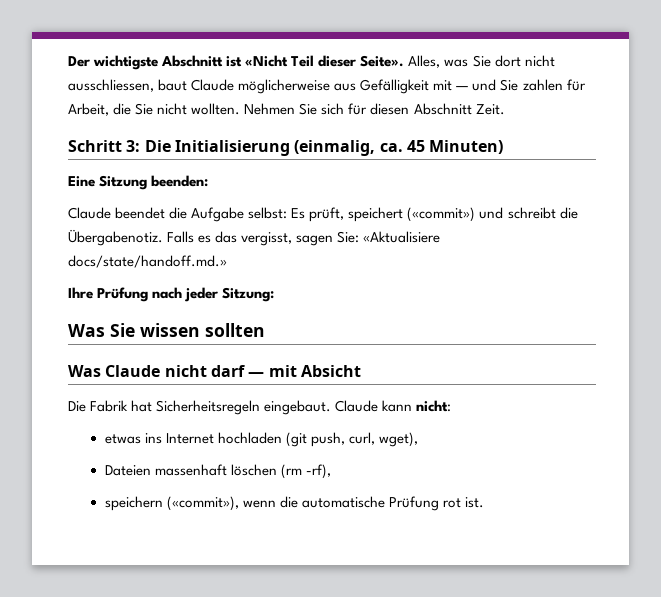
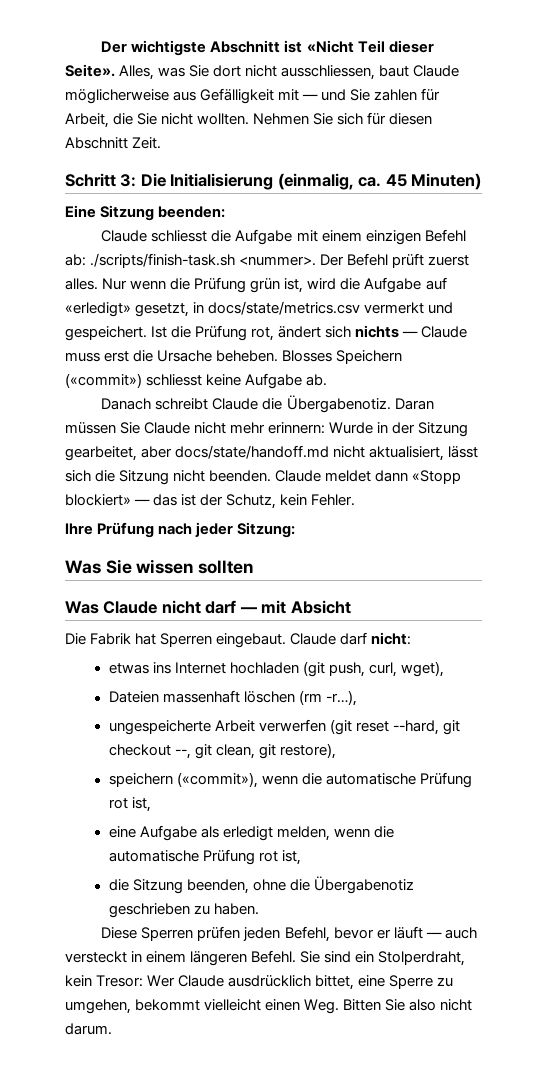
[115,207,578,222] [68,229,441,246] [68,255,227,268] beendet die Aufgabe selbst: Es prüft, speichert («commit») und schreibt die Übergabenotiz. Falls es das vergisst, sagen Sie: «Aktualisiere docs/state/handoff.md.» -> [151,229,466,245] [65,253,470,268] [65,277,447,293] [65,301,454,317] [65,325,468,341] [65,350,403,364] [65,373,328,389] [101,395,434,413] [65,422,469,437] [65,445,479,461] [65,470,462,485] [65,494,356,509] schliesst die Aufgabe mit einem einzigen Befehl ab: ./scripts/finish-task.sh <nummer>. Der Befehl prüft zuerst alles. Nur wenn die Prüfung grün ist, wird die Aufgabe auf «erledigt» gesetzt, in docs/state/metrics.csv vermerkt und gespeichert. Ist die Prüfung rot, ändert sich nichts — Claude muss erst die Ursache beheben. Blosses Speichern («commit») schliesst keine Aufgabe ab. // Danach schreibt Claude die Übergabenotiz. Daran müssen Sie Claude nicht mehr erinnern: Wurde in der Sitzung gearbeitet, aber docs/state/handoff.md nicht aktualisiert, lässt sich die Sitzung nicht beenden. Claude meldet dann «Stopp blockiert» — das ist der Schutz, kein Fehler.
[156,400,261,415] Sicherheitsregeln -> [160,633,213,647] Sperren
[382,400,413,412] kann -> [340,632,368,645] darf
[305,464,331,479] -rf), -> [325,690,357,706] [108,719,460,735] [108,743,336,759] -r…), // ungespeicherte Arbeit verwerfen (git reset --hard, git checkout --, git clean, git restore),
[465,497,485,508] ist. -> [131,797,151,812] [108,825,394,841] [108,849,301,865] [108,876,414,894] [108,903,259,918] [101,926,477,942] [65,950,466,966] [65,975,454,990] [65,999,473,1014] [65,1023,112,1035] ist, // eine Aufgabe als erledigt melden, wenn die automatische Prüfung rot ist, // die Sitzung beenden, ohne die Übergabenotiz geschrieben zu haben. // Diese Sperren prüfen jeden Befehl, bevor er läuft — auch versteckt in einem längeren Befehl. Sie sind ein Stolperdraht, kein Tresor: Wer Claude ausdrücklich bittet, eine Sperre zu umgehen, bekommt vielleicht einen Weg. Bitten Sie also nicht darum.

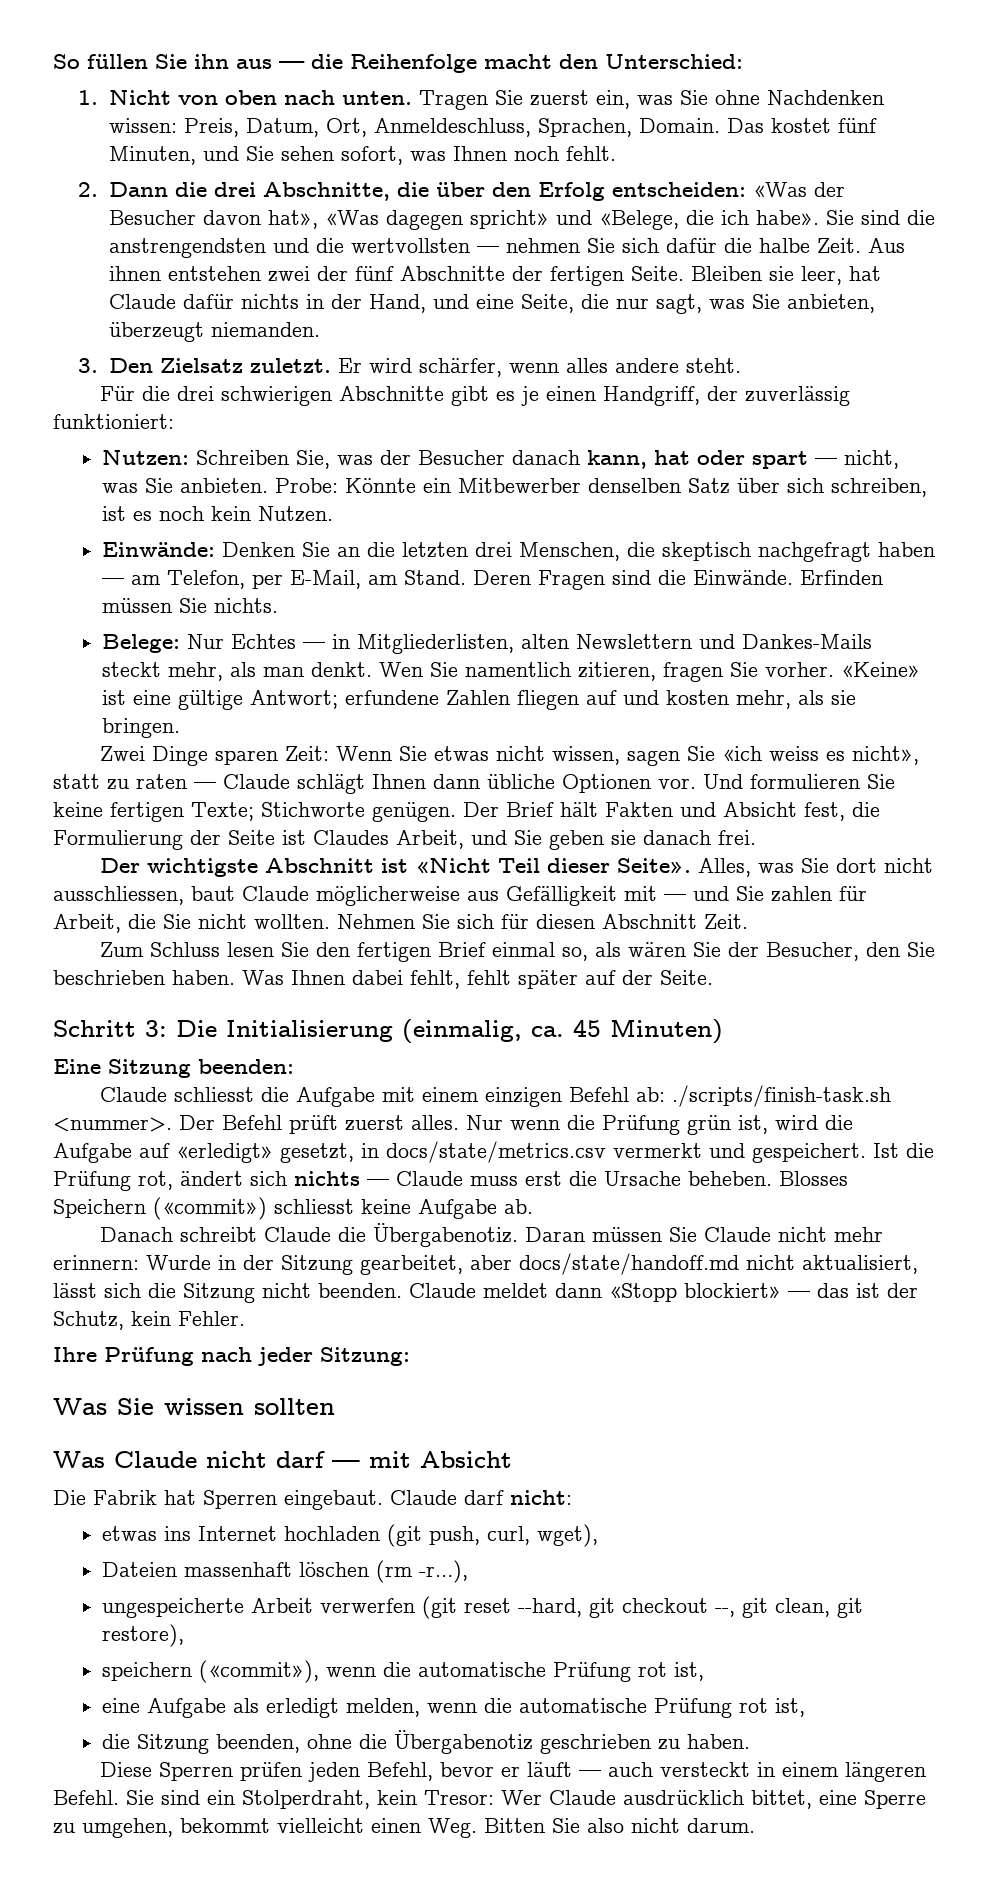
(101, 47) none -> [53,54,743,73] [78,90,885,110] [109,118,878,137] [109,146,617,165] [78,182,846,201] [109,210,936,230] [109,238,906,258] [109,266,882,286] [109,294,876,314] [109,322,321,342] [78,358,742,377] [100,386,851,406] [53,414,174,429] [102,450,900,469] [102,478,928,497] [102,506,334,522] [102,542,936,562] [102,570,884,590] [102,598,279,613] [102,634,873,654] [102,662,921,682] [102,690,857,710] [102,718,181,738] [100,746,920,766] [53,774,895,794] [53,802,880,822] [53,830,756,850] So füllen Sie ihn aus — die Reihenfolge macht den Unterschied: // 1. Nicht von oben nach unten. Tragen Sie zuerst ein, was Sie ohne Nachdenken wissen: Preis, Datum, Ort, Anmeldeschluss, Sprachen, Domain. Das kostet fünf Minuten, und Sie sehen sofort, was Ihnen noch fehlt. // 2. Dann die drei Abschnitte, die über den Erfolg entscheiden: «Was der Besucher davon hat», «Was dagegen spricht» und «Belege, die ich habe». Sie sind die anstrengendsten und die wertvollsten — nehmen Sie sich dafür die halbe Zeit. Aus ihnen entstehen zwei der fünf Abschnitte der fertigen Seite. Bleiben sie leer, hat Claude dafür nichts in der Hand, und eine Seite, die nur sagt, was Sie anbieten, überzeugt niemanden. // 3. Den Zielsatz zuletzt. Er wird schärfer, wenn alles andere steht. // Für die drei schwierigen Abschnitte gibt es je einen Handgriff, der zuverlässig funktioniert: // Nutzen: Schreiben Sie, was der Besucher danach kann, hat oder spart — nicht, was Sie anbieten. Probe: Könnte ein Mitbewerber denselben Satz über sich schreiben, ist es noch kein Nutzen. // Einwände: Denken Sie an die letzten drei Menschen, die skeptisch nachgefragt haben — am Telefon, per E-Mail, am Stand. Deren Fragen sind die Einwände. Erfinden müssen Sie nichts. // Belege: Nur Echtes — in Mitgliederlisten, alten Newslettern und Dankes-Mails steckt mehr, als man denkt. Wen Sie namentlich zitieren, fragen Sie vorher. «Keine» ist eine gültige Antwort; erfundene Zahlen fliegen auf und kosten mehr, als sie bringen. // Zwei Dinge sparen Zeit: Wenn Sie etwas nicht wissen, sagen Sie «ich weiss es nicht», statt zu raten — Claude schlägt Ihnen dann übliche Optionen vor. Und formulieren Sie keine fertigen Texte; Stichworte genügen. Der Brief hält Fakten und Absicht fest, die Formulierung der Seite ist Claudes Arbeit, und Sie geben sie danach frei. //
(162, 143) none -> [100,942,936,962] [53,970,713,989] // Zum Schluss lesen Sie den fertigen Brief einmal so, als wären Sie der Besucher, den Sie beschrieben haben. Was Ihnen dabei fehlt, fehlt später auf der Seite.

